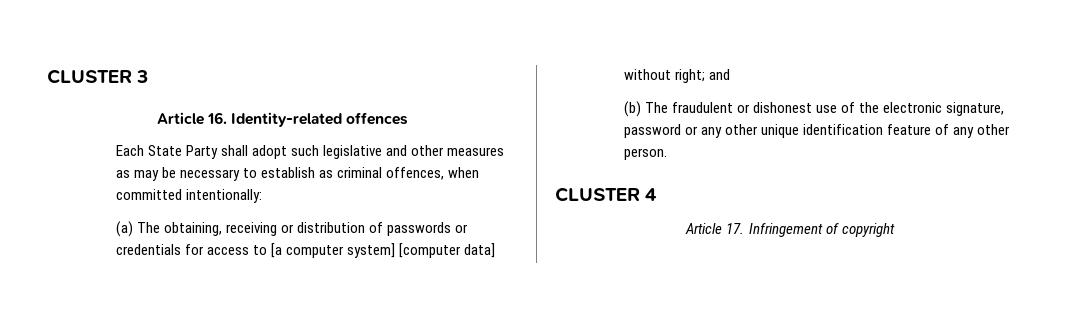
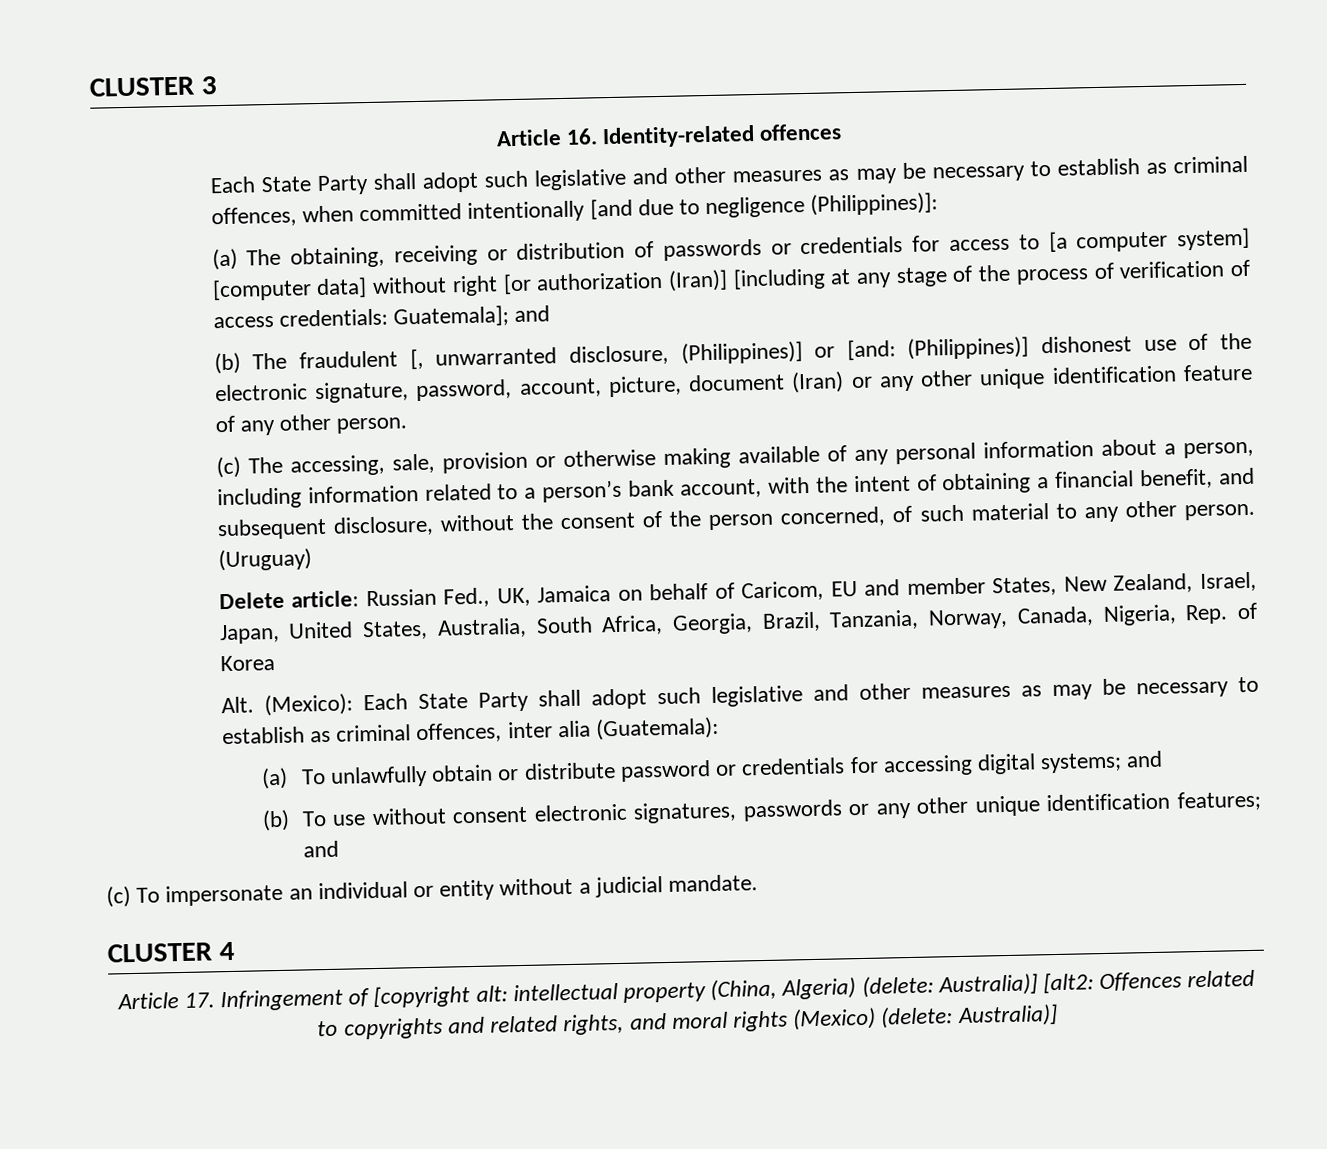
[186,189,263,203] intentionally: -> [467,192,939,223] intentionally [and due to negligence (Philippines)]:
[675,69,731,83] [623,101,751,117] right; and // (b) The fraudulent or -> [451,259,1250,297] [212,305,551,329] [213,336,1030,375] right [or authorization (Iran)] [including at any stage of the process of verification of access credentials: Guatemala]; and // (b) The fraudulent [, unwarranted disclosure, (Philippines)] or [and: (Philippines)]
[623,124,681,138] password -> [415,371,845,402] password, account, picture, document (Iran)
(667, 154) none -> [215,438,1255,479] [216,467,1255,510] [216,500,1255,541] [217,548,312,572] [218,571,1257,610] [218,602,1259,645] [219,655,275,672] [220,676,1259,717] [221,716,719,745] [261,750,1164,790] [262,790,1261,832] [302,840,339,858] [106,874,759,908] // (c) The accessing, sale, provision or otherwise making available of any personal information about a person, including information related to a person’s bank account, with the intent of obtaining a financial benefit, and subsequent disclosure, without the consent of the person concerned, of such material to any other person. (Uruguay) // Delete article: Russian Fed., UK, Jamaica on behalf of Caricom, EU and member States, New Zealand, Israel, Japan, United States, Australia, South Africa, Georgia, Brazil, Tanzania, Norway, Canada, Nigeria, Rep. of Korea // Alt. (Mexico): Each State Party shall adopt such legislative and other measures as may be necessary to establish as criminal offences, inter alia (Guatemala): // (a) To unlawfully obtain or distribute password or credentials for accessing digital systems; and // (b) To use without consent electronic signatures, passwords or any other unique identification features; and // (c) To impersonate an individual or entity without a judicial mandate.
[841,223,895,237] copyright -> [373,969,1256,1009] [317,1003,1058,1040] [copyright alt: intellectual property (China, Algeria) (delete: Australia)] [alt2: Offences related to copyrights and related rights, and moral rights (Mexico) (delete: Australia)]

